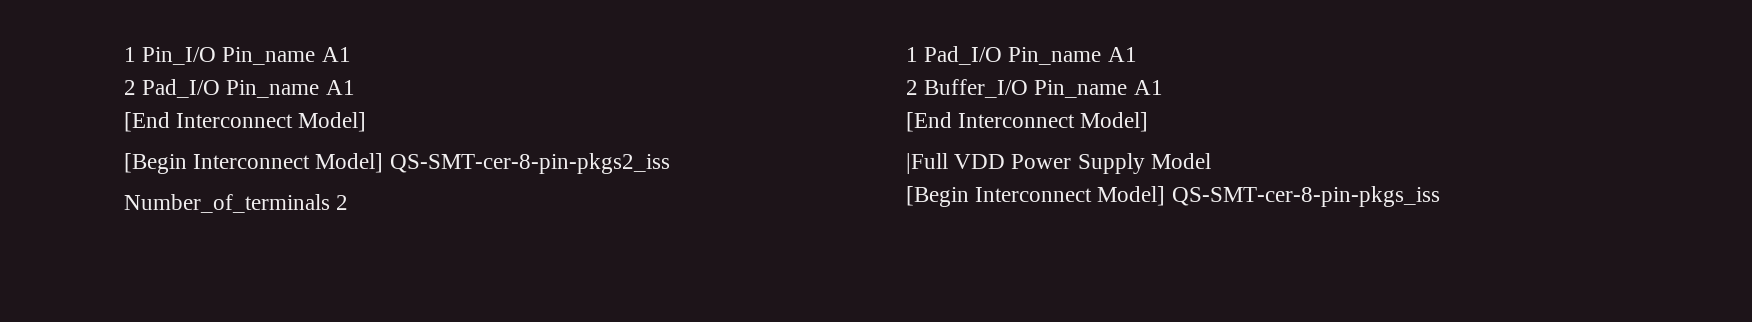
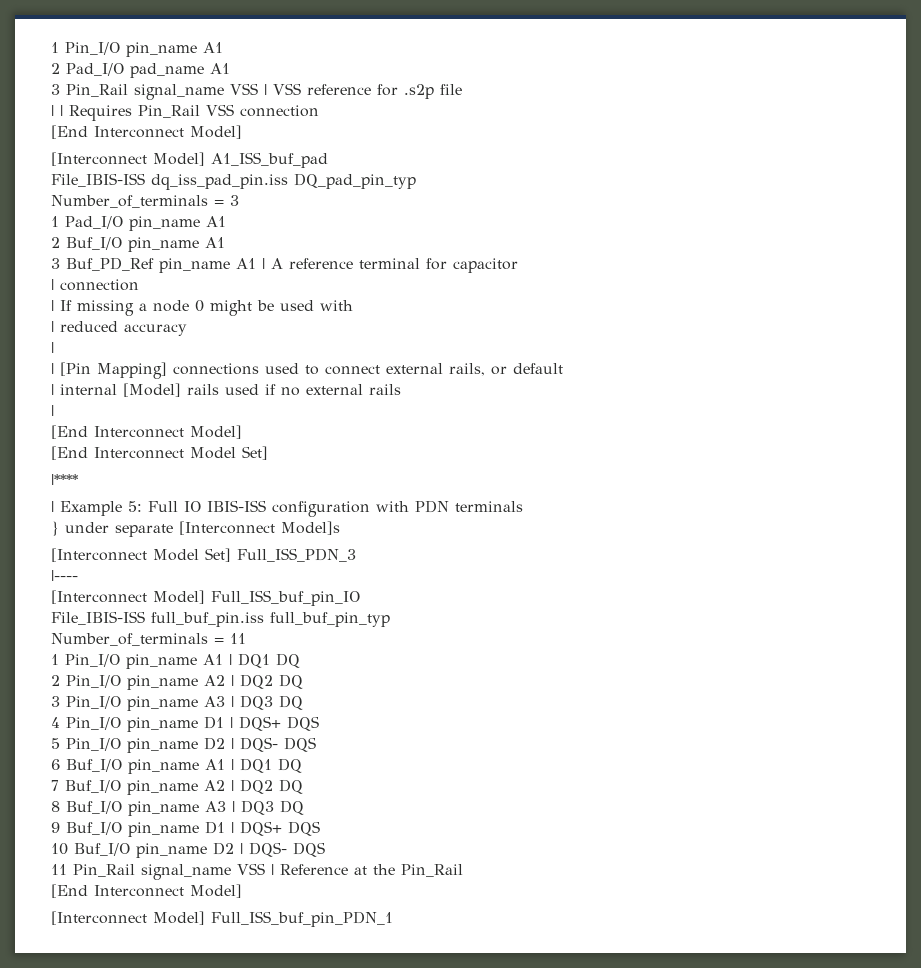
[124,47,316,65] 1 Pin_I/O Pin_name -> [51,42,197,57] 1 Pin_I/O pin_name
[226,80,355,98] [124,112,367,132] [124,153,670,174] [124,194,349,213] Pin_name A1 // [End Interconnect Model] // [Begin Interconnect Model] QS-SMT-cer-8-pin-pkgs2_iss // Number_of_terminals 2 -> [130,63,230,78] [51,83,462,100] [51,104,319,121] [51,125,242,139] [51,152,328,168] [51,173,416,190] [51,195,239,208] pad_name A1 // 3 Pin_Rail signal_name VSS | VSS reference for .s2p file // | | Requires Pin_Rail VSS connection // [End Interconnect Model] // [Interconnect Model] A1_ISS_buf_pad // File_IBIS-ISS dq_iss_pad_pin.iss DQ_pad_pin_typ // Number_of_terminals = 3
[1008,47,1137,65] [906,79,1163,98] [906,112,1149,132] [906,153,1211,174] [906,186,1440,207] Pin_name A1 // 2 Buffer_I/O Pin_name A1 // [End Interconnect Model] // |Full VDD Power Supply Model // [Begin Interconnect Model] QS-SMT-cer-8-pin-pkgs_iss -> [129,216,226,231] [51,237,225,252] [51,257,518,273] [51,279,139,291] [51,300,353,316] [51,321,187,336] [51,342,54,353] [51,362,563,379] [51,383,401,397] [51,405,54,416] [51,425,242,439] [51,446,268,460] [51,474,78,485] [51,500,523,517] [51,521,340,537] [51,548,356,562] [51,570,78,581] [51,590,360,606] [51,611,390,627] [51,633,246,646] [51,653,300,669] [51,674,303,690] [51,695,303,711] [51,716,319,732] [51,737,316,753] [51,758,302,774] [51,779,303,795] [51,800,304,816] [51,821,320,837] [51,842,325,858] [51,863,463,880] [51,884,242,898] [51,911,393,927] pin_name A1 // 2 Buf_I/O pin_name A1 // 3 Buf_PD_Ref pin_name A1 | A reference terminal for capacitor // | connection // | If missing a node 0 might be used with // | reduced accuracy // | // | [Pin Mapping] connections used to connect external rails, or default // | internal [Model] rails used if no external rails // | // [End Interconnect Model] // [End Interconnect Model Set] // |**** // | Example 5: Full IO IBIS-ISS configuration with PDN terminals // } under separate [Interconnect Model]s // [Interconnect Model Set] Full_ISS_PDN_3 // |---- // [Interconnect Model] Full_ISS_buf_pin_IO // File_IBIS-ISS full_buf_pin.iss full_buf_pin_typ // Number_of_terminals = 11 // 1 Pin_I/O pin_name A1 | DQ1 DQ // 2 Pin_I/O pin_name A2 | DQ2 DQ // 3 Pin_I/O pin_name A3 | DQ3 DQ // 4 Pin_I/O pin_name D1 | DQS+ DQS // 5 Pin_I/O pin_name D2 | DQS- DQS // 6 Buf_I/O pin_name A1 | DQ1 DQ // 7 Buf_I/O pin_name A2 | DQ2 DQ // 8 Buf_I/O pin_name A3 | DQ3 DQ // 9 Buf_I/O pin_name D1 | DQS+ DQS // 10 Buf_I/O pin_name D2 | DQS- DQS // 11 Pin_Rail signal_name VSS | Reference at the Pin_Rail // [End Interconnect Model] // [Interconnect Model] Full_ISS_buf_pin_PDN_1

